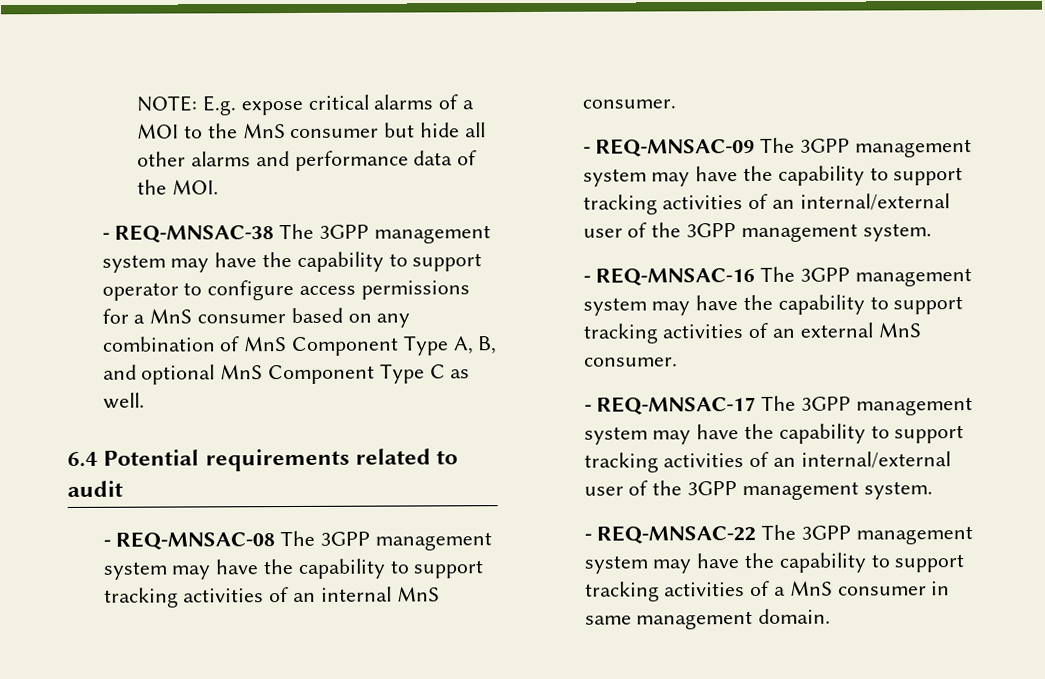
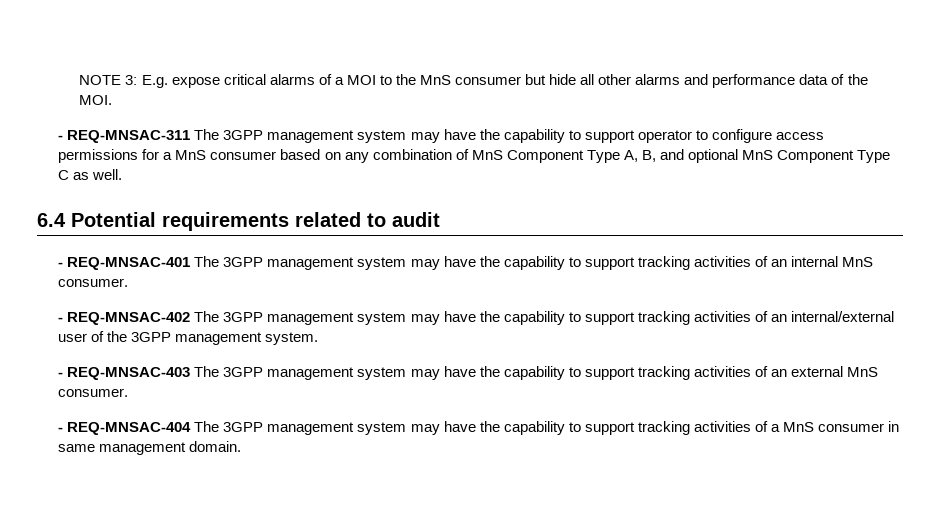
[136,95,199,112] NOTE: -> [79,75,138,85] NOTE 3:
[114,224,275,243] REQ-MNSAC-38 -> [67,130,191,143] REQ-MNSAC-311
[115,531,276,550] REQ-MNSAC-08 -> [67,257,191,270] REQ-MNSAC-401
[595,137,756,157] REQ-MNSAC-09 -> [67,312,191,325] REQ-MNSAC-402
[595,266,756,286] REQ-MNSAC-16 -> [67,367,191,380] REQ-MNSAC-403
[596,395,973,416] [583,423,965,445] [583,451,951,473] [583,480,933,501] [583,524,757,544] REQ-MNSAC-17 The 3GPP management system may have the capability to support tracking activities of an internal/external user of the 3GPP management system. // - REQ-MNSAC-22 -> [67,422,192,435] REQ-MNSAC-404

